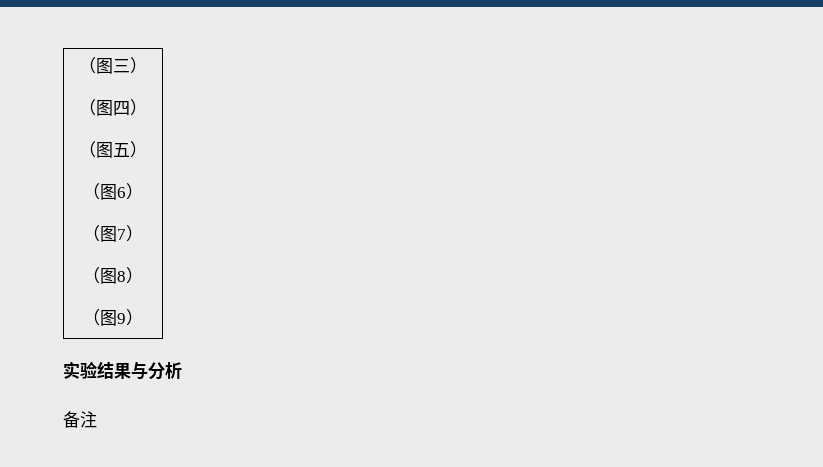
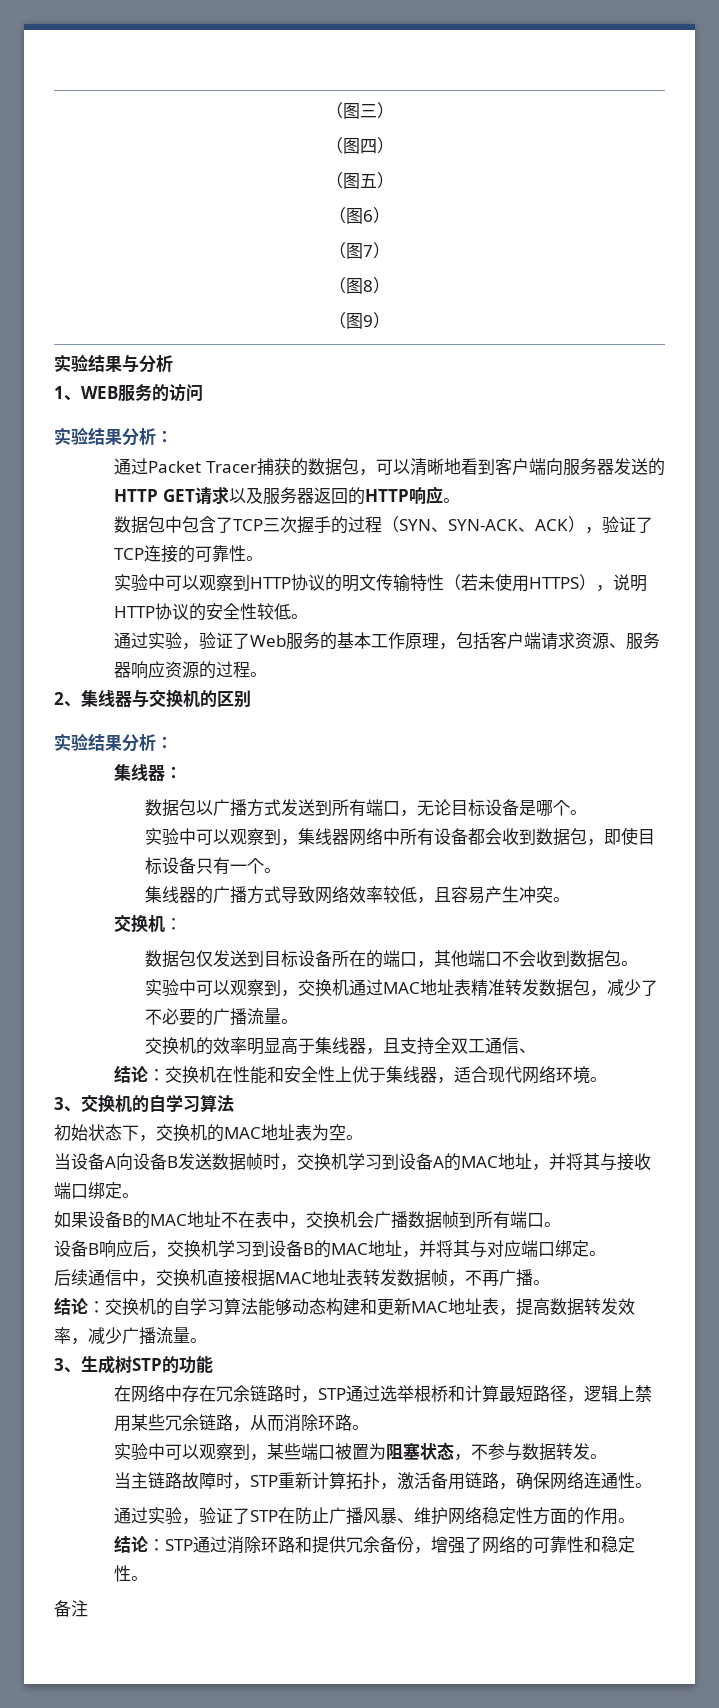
(182, 370) none -> [54,383,203,402] [54,427,173,446] [114,458,665,476] [114,486,460,505] [114,516,654,534] [114,545,264,563] [114,573,648,592] [114,603,309,621] [114,632,661,650] [114,661,268,679] [54,689,251,708] [54,733,173,752] [114,764,183,782] [144,799,587,817] [144,827,655,846] [144,857,281,875] [144,886,570,904] [114,915,183,933] [144,950,638,968] [144,979,658,997] [144,1008,298,1026] [144,1037,536,1055] [114,1065,608,1084] [54,1094,234,1113] [54,1124,363,1142] [54,1153,651,1171] [54,1182,139,1199] [54,1211,561,1229] [54,1240,606,1258] [54,1269,550,1287] [54,1297,635,1316] [54,1327,207,1345] [54,1355,213,1374] [114,1385,653,1403] [114,1414,370,1432] [114,1442,608,1461] [114,1472,653,1490] [114,1507,636,1525] [114,1535,636,1554] [114,1565,149,1582] // 1、WEB服务的访问 // 实验结果分析： // 通过Packet Tracer捕获的数据包，可以清晰地看到客户端向服务器发送的HTTP GET请求以及服务器返回的HTTP响应。 // 数据包中包含了TCP三次握手的过程（SYN、SYN-ACK、ACK），验证了TCP连接的可靠性。 // 实验中可以观察到HTTP协议的明文传输特性（若未使用HTTPS），说明HTTP协议的安全性较低。 // 通过实验，验证了Web服务的基本工作原理，包括客户端请求资源、服务器响应资源的过程。 // 2、集线器与交换机的区别 // 实验结果分析： // 集线器： // 数据包以广播方式发送到所有端口，无论目标设备是哪个。 // 实验中可以观察到，集线器网络中所有设备都会收到数据包，即使目标设备只有一个。 // 集线器的广播方式导致网络效率较低，且容易产生冲突。 // 交换机： // 数据包仅发送到目标设备所在的端口，其他端口不会收到数据包。 // 实验中可以观察到，交换机通过MAC地址表精准转发数据包，减少了不必要的广播流量。 // 交换机的效率明显高于集线器，且支持全双工通信、 // 结论：交换机在性能和安全性上优于集线器，适合现代网络环境。 // 3、交换机的自学习算法 // 初始状态下，交换机的MAC地址表为空。 // 当设备A向设备B发送数据帧时，交换机学习到设备A的MAC地址，并将其与接收端口绑定。 // 如果设备B的MAC地址不在表中，交换机会广播数据帧到所有端口。 // 设备B响应后，交换机学习到设备B的MAC地址，并将其与对应端口绑定。 // 后续通信中，交换机直接根据MAC地址表转发数据帧，不再广播。 // 结论：交换机的自学习算法能够动态构建和更新MAC地址表，提高数据转发效率，减少广播流量。 // 3、生成树STP的功能 // 在网络中存在冗余链路时，STP通过选举根桥和计算最短路径，逻辑上禁用某些冗余链路，从而消除环路。 // 实验中可以观察到，某些端口被置为阻塞状态，不参与数据转发。 // 当主链路故障时，STP重新计算拓扑，激活备用链路，确保网络连通性。 // 通过实验，验证了STP在防止广播风暴、维护网络稳定性方面的作用。 // 结论：STP通过消除环路和提供冗余备份，增强了网络的可靠性和稳定性。

